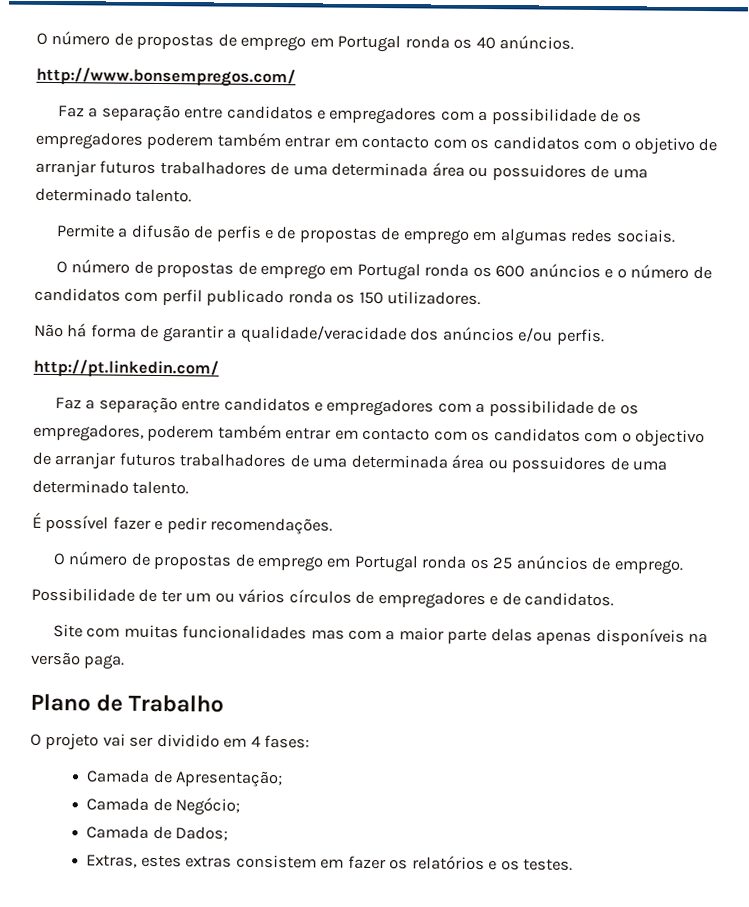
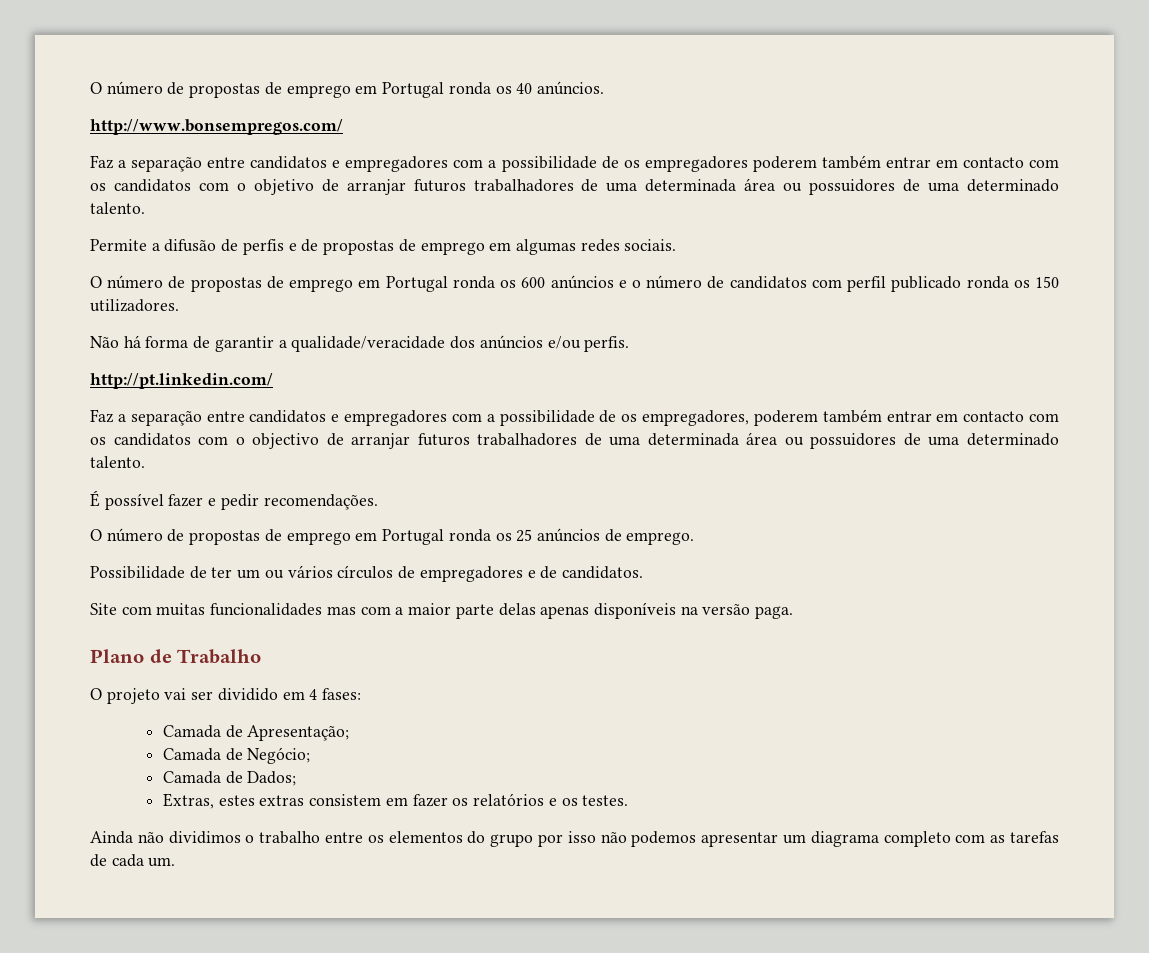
(573, 864) none -> [90,831,1059,847] [90,854,176,867] // Ainda não dividimos o trabalho entre os elementos do grupo por isso não podemos apresentar um diagrama completo com as tarefas de cada um.

